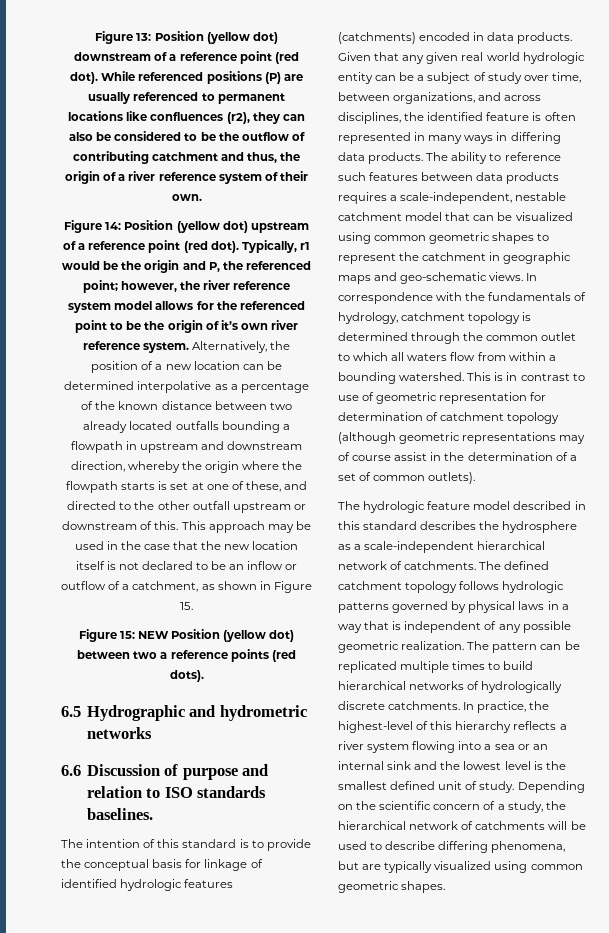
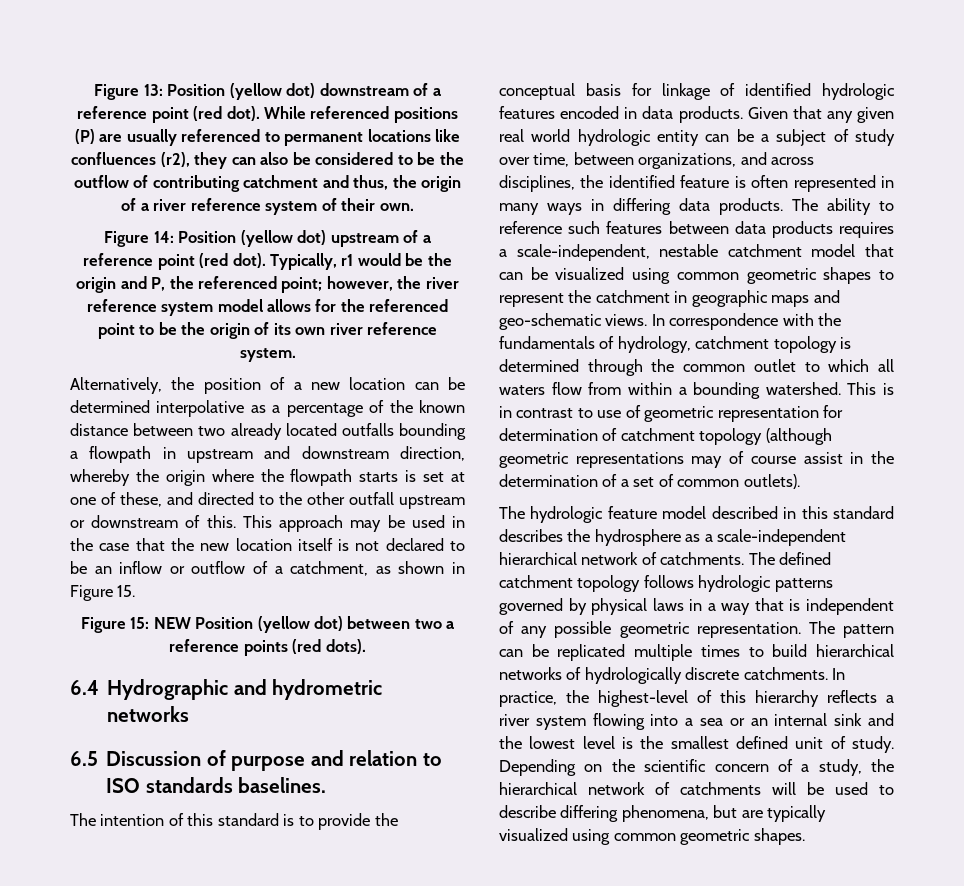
[220,320,238,330] it’s -> [273,323,291,335] its
(189, 347) none -> (296, 355) //
[61,706,81,717] 6.5 -> [70,680,99,695] 6.4
[61,765,81,776] 6.6 -> [70,751,98,766] 6.5
[338,32,416,44] (catchments) -> (555, 112) none
[401,641,465,650] realization. -> [696,622,801,638] representation.

